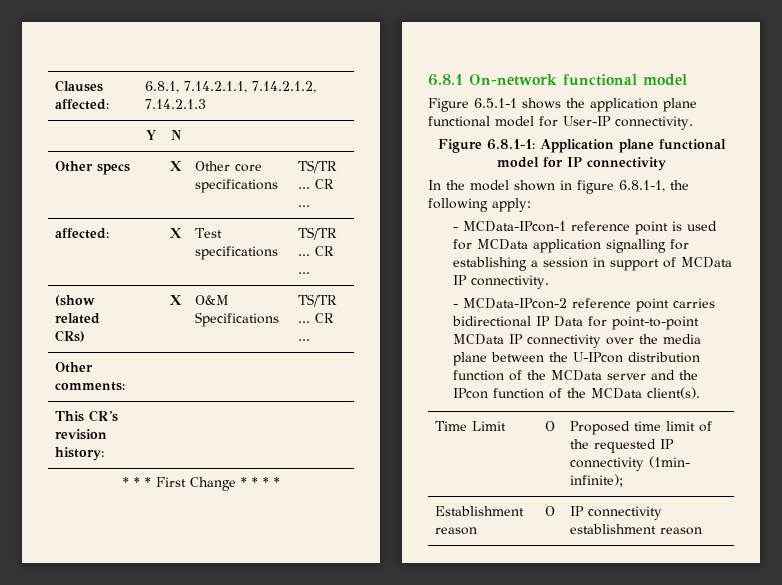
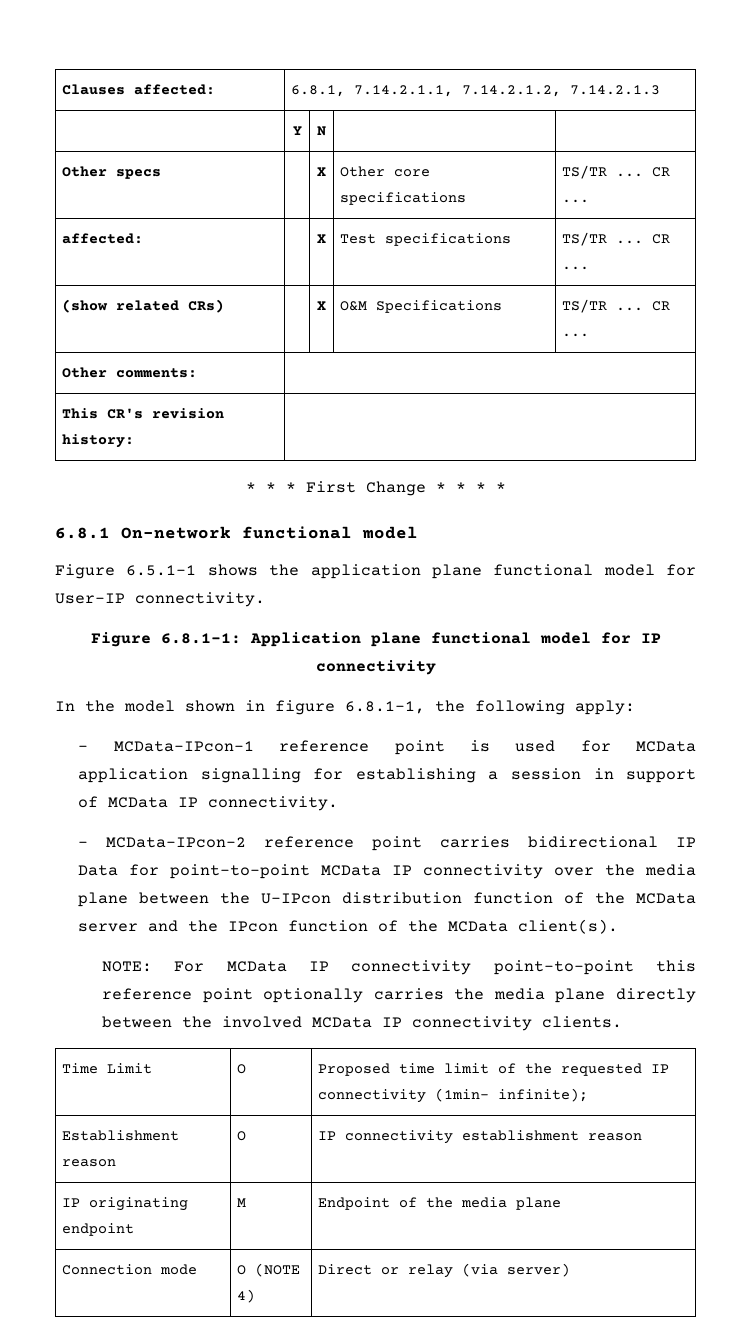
(701, 393) none -> [101,960,696,975] [101,988,696,1003] [101,1016,622,1031] // NOTE: For MCData IP connectivity point-to-point this reference point optionally carries the media plane directly between the involved MCData IP connectivity clients.
(702, 531) none -> [62,1197,189,1211] [62,1223,135,1236] [237,1198,247,1207] [318,1197,562,1210] [62,1264,198,1275] [237,1263,301,1277] [237,1289,256,1303] [318,1263,571,1278] // IP originating endpoint | M | Endpoint of the media plane // Connection mode | O (NOTE 4) | Direct or relay (via server)

